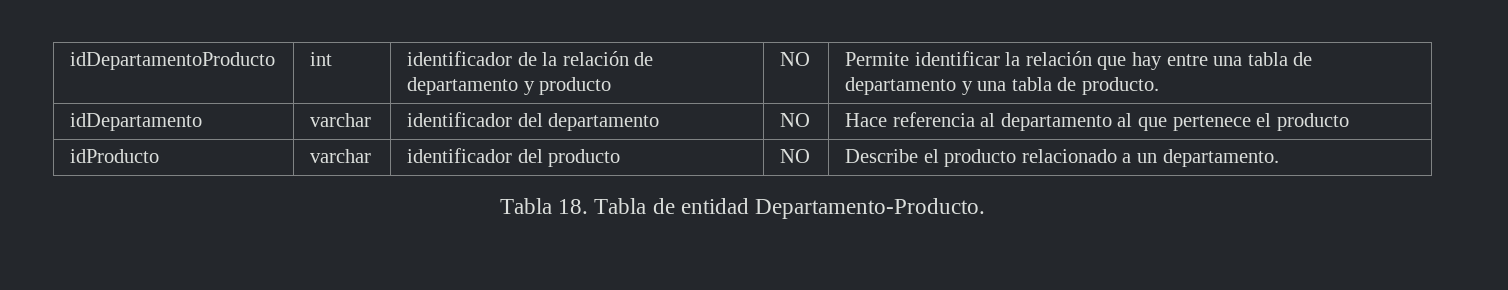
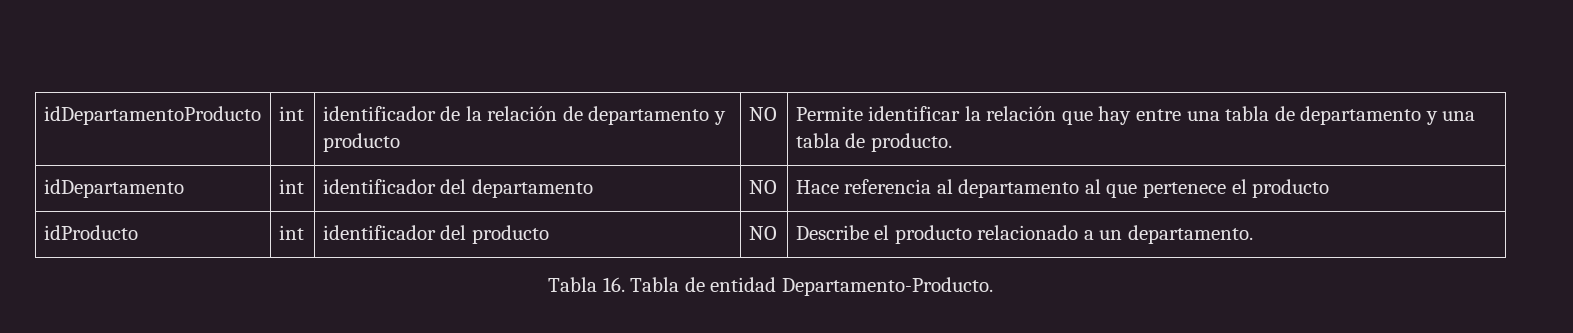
[310,113,372,127] varchar -> [278,179,304,194] int
[310,149,372,163] varchar -> [278,225,304,240] int
[558,199,589,214] 18. -> [602,277,625,292] 16.

